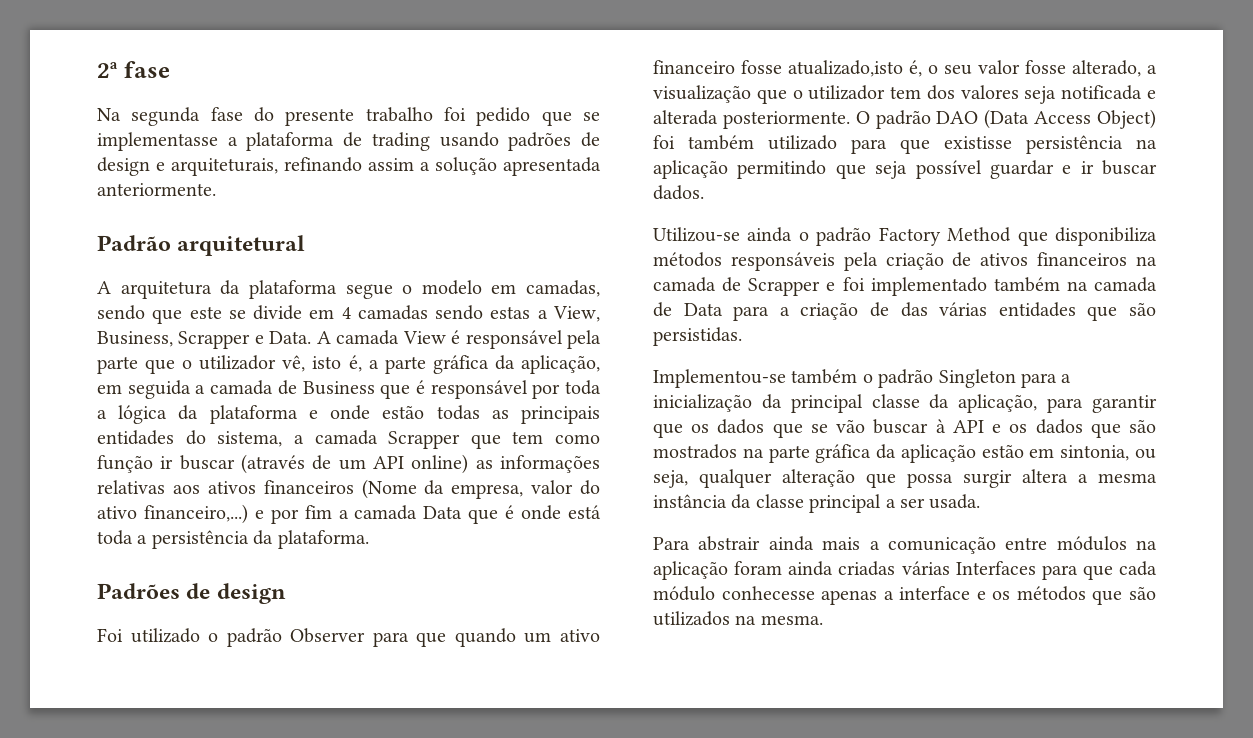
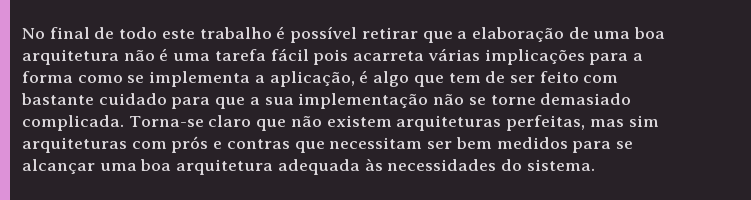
[97,61,170,78] [97,107,600,126] [97,132,600,151] [97,157,601,176] [97,183,216,196] [97,235,306,256] [97,280,600,299] [97,305,600,324] [97,330,601,349] [97,355,601,374] [97,380,601,399] [97,405,600,424] [97,430,600,449] [97,454,600,474] [97,479,600,499] [97,504,602,524] [97,530,369,549] [97,583,286,604] [97,628,600,647] [653,60,1157,77] [653,85,1156,104] [653,109,1156,129] [653,135,1157,154] [653,160,1157,179] [653,185,704,200] [653,227,1157,246] [653,252,1157,271] [653,277,1157,296] [653,302,1156,321] [653,327,742,346] [653,369,1072,388] [653,394,1157,413] [653,419,1156,438] [653,444,1156,463] [653,469,1157,488] [653,494,981,513] [653,536,1157,554] [653,561,1157,580] [653,586,1156,605] [653,611,823,626] 2ª fase // Na segunda fase do presente trabalho foi pedido que se implementasse a plataforma de trading usando padrões de design e arquiteturais, refinando assim a solução apresentada anteriormente. // Padrão arquitetural // A arquitetura da plataforma segue o modelo em camadas, sendo que este se divide em 4 camadas sendo estas a View, Business, Scrapper e Data. A camada View é responsável pela parte que o utilizador vê, isto é, a parte gráfica da aplicação, em seguida a camada de Business que é responsável por toda a lógica da plataforma e onde estão todas as principais entidades do sistema, a camada Scrapper que tem como função ir buscar (através de um API online) as informações relativas aos ativos financeiros (Nome da empresa, valor do ativo financeiro,...) e por fim a camada Data que é onde está toda a persistência da plataforma. // Padrões de design // Foi utilizado o padrão Observer para que quando um ativo financeiro fosse atualizado,isto é, o seu valor fosse alterado, a visualização que o utilizador tem dos valores seja notificada e alterada posteriormente. O padrão DAO (Data Access Object) foi também utilizado para que existisse persistência na aplicação permitindo que seja possível guardar e ir buscar dados. // Utilizou-se ainda o padrão Factory Method que disponibiliza métodos responsáveis pela criação de ativos financeiros na camada de Scrapper e foi implementado também na camada de Data para a criação de das várias entidades que são persistidas. // Implementou-se também o padrão Singleton para a inicialização da principal classe da aplicação, para garantir que os dados que se vão buscar à API e os dados que são mostrados na parte gráfica da aplicação estão em sintonia, ou seja, qualquer alteração que possa surgir altera a mesma instância da classe principal a ser usada. // Para abstrair ainda mais a comunicação entre módulos na aplicação foram ainda criadas várias Interfaces para que cada módulo conhecesse apenas a interface e os métodos que são utilizados na mesma. -> [22,26,666,43] [22,48,643,65] [22,70,619,87] [21,93,632,109] [22,115,659,131] [22,136,633,153] [22,158,595,175] No final de todo este trabalho é possível retirar que a elaboração de uma boa arquitetura não é uma tarefa fácil pois acarreta várias implicações para a forma como se implementa a aplicação, é algo que tem de ser feito com bastante cuidado para que a sua implementação não se torne demasiado complicada. Torna-se claro que não existem arquiteturas perfeitas, mas sim arquiteturas com prós e contras que necessitam ser bem medidos para se alcançar uma boa arquitetura adequada às necessidades do sistema.

